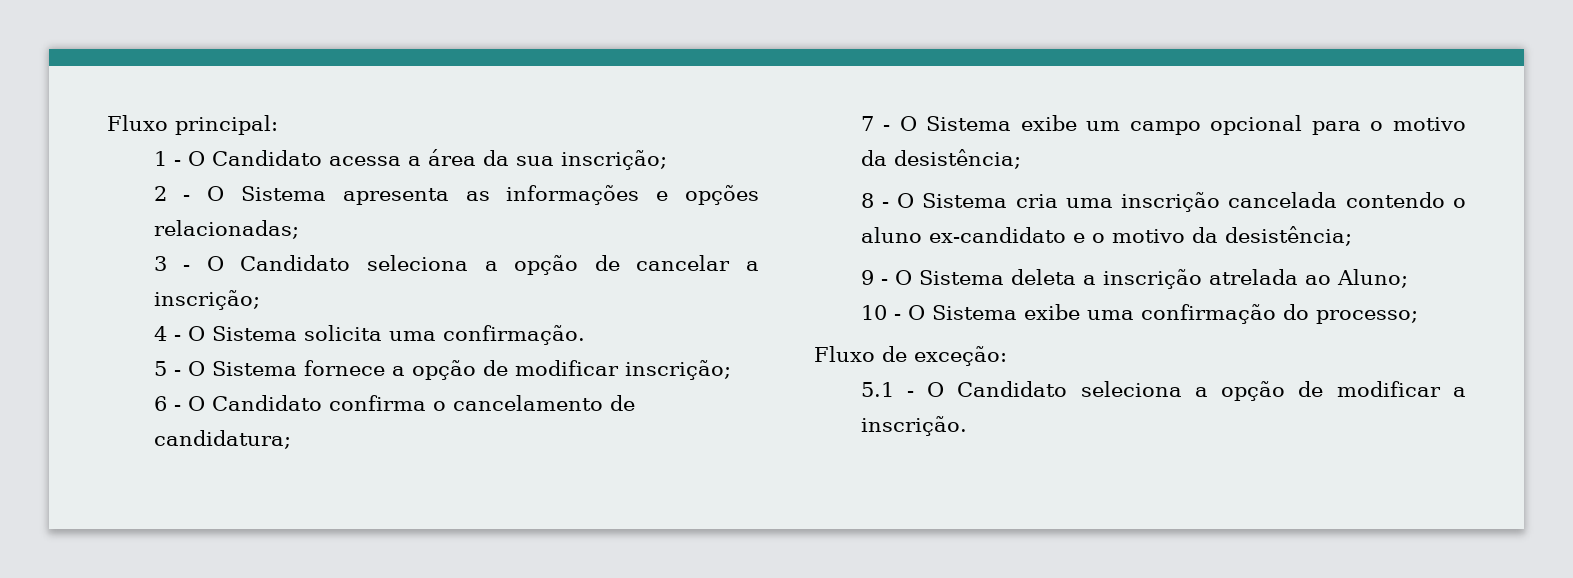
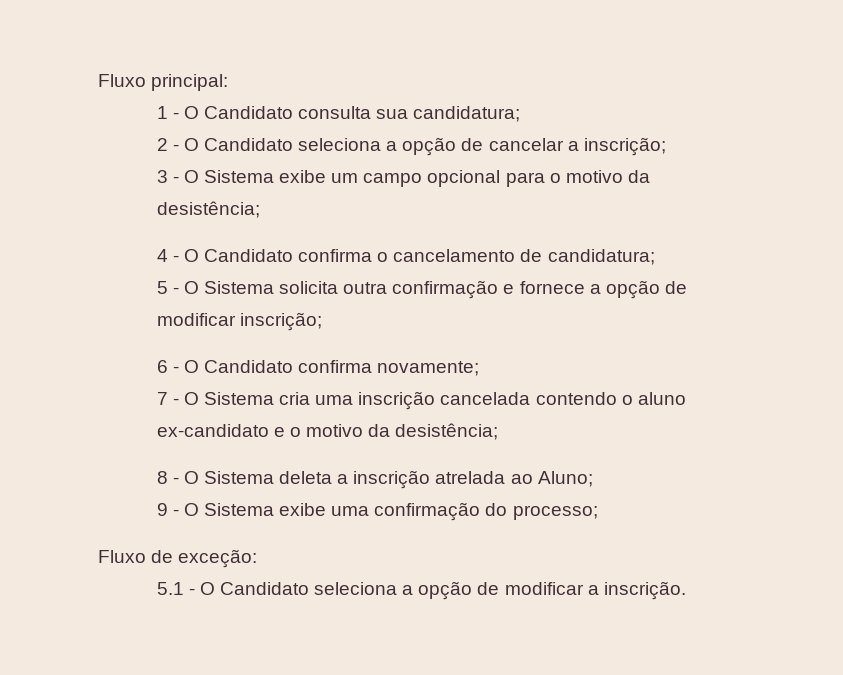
[328,149,667,170] [153,185,760,205] [153,220,299,239] [153,256,167,271] acessa a área da sua inscrição; // 2 - O Sistema apresenta as informações e opções relacionadas; // 3 -> [298,106,521,122] [156,138,168,151] consulta sua candidatura; // 2
[153,325,585,345] [153,360,731,380] [153,395,635,411] [153,430,291,449] [860,116,874,131] 4 - O Sistema solicita uma confirmação. // 5 - O Sistema fornece a opção de modificar inscrição; // 6 - O Candidato confirma o cancelamento de candidatura; // 7 -> [156,170,168,183] 3
[860,193,874,208] 8 -> [156,249,655,265] [156,280,687,299] [156,312,322,331] [156,360,480,376] [156,392,168,405] 4 - O Candidato confirma o cancelamento de candidatura; // 5 - O Sistema solicita outra confirmação e fornece a opção de modificar inscrição; // 6 - O Candidato confirma novamente; // 7
[860,270,874,285] 9 -> [156,471,168,484] 8
[860,305,887,320] 10 -> [156,503,168,516] 9

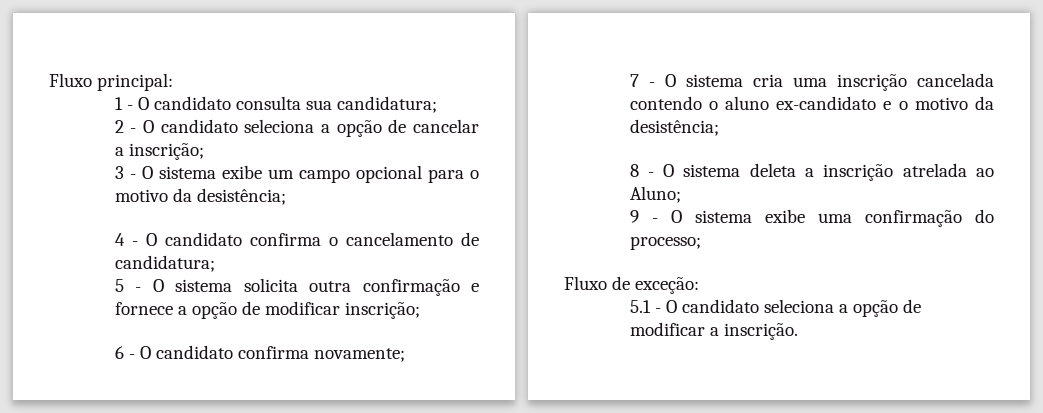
[203,106,293,119] Candidato -> [153,96,231,110] candidato
[203,138,293,151] Candidato -> [160,119,238,133] candidato
[203,170,274,183] Sistema -> [158,166,216,179] sistema
[203,249,293,262] Candidato -> [164,232,242,246] candidato
[203,281,274,294] Sistema -> [175,279,233,292] sistema
[203,360,293,373] Candidato -> [155,345,233,359] candidato
[203,392,274,405] Sistema -> [685,74,743,87] sistema
[203,471,274,484] Sistema -> [683,164,741,177] sistema
[203,503,274,516] Sistema -> [694,210,752,223] sistema
[219,582,309,595] Candidato -> [681,299,759,313] candidato

